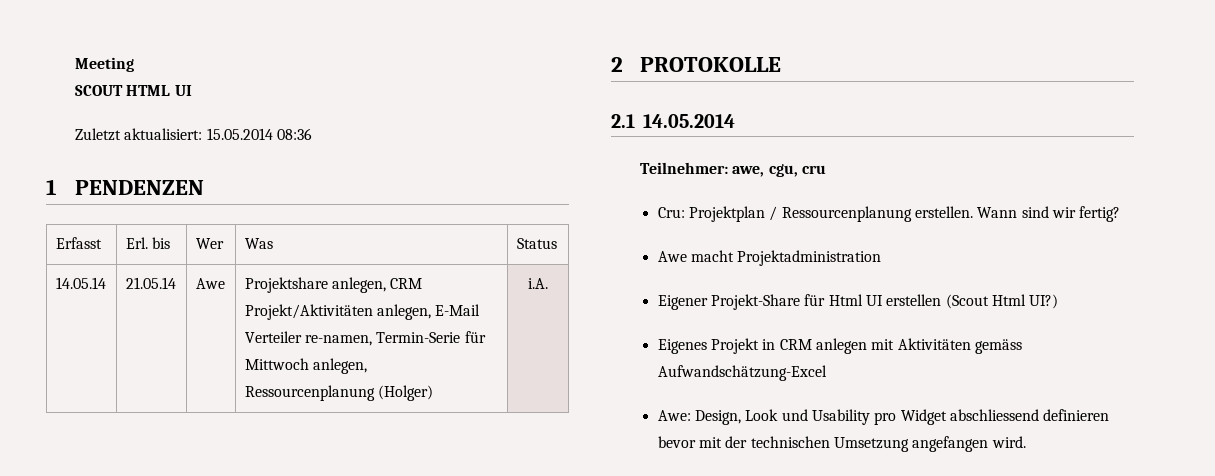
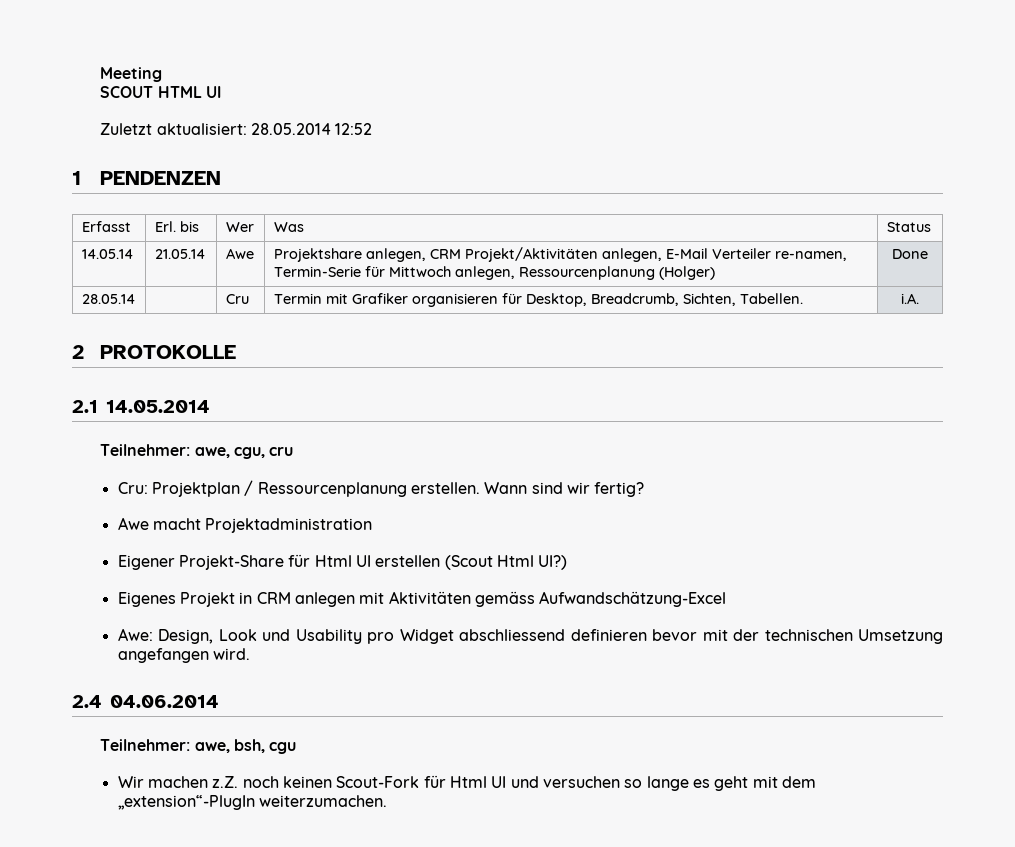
[206,128,312,140] 15.05.2014 08:36 -> [250,123,373,135] 28.05.2014 12:52
(433, 393) none -> [892,249,928,259] [81,294,135,304] [225,294,249,304] [273,293,803,307] | Done // 28.05.14 | | Cru | Termin mit Grafiker organisieren für Desktop, Breadcrumb, Sichten, Tabellen.
(1026, 442) none -> [72,695,219,708] [100,739,297,754] [117,775,816,791] [117,795,388,810] // 2.4 04.06.2014 // Teilnehmer: awe, bsh, cgu // Wir machen z.Z. noch keinen Scout-Fork für Html UI und versuchen so lange es geht mit dem „extension“-PlugIn weiterzumachen.

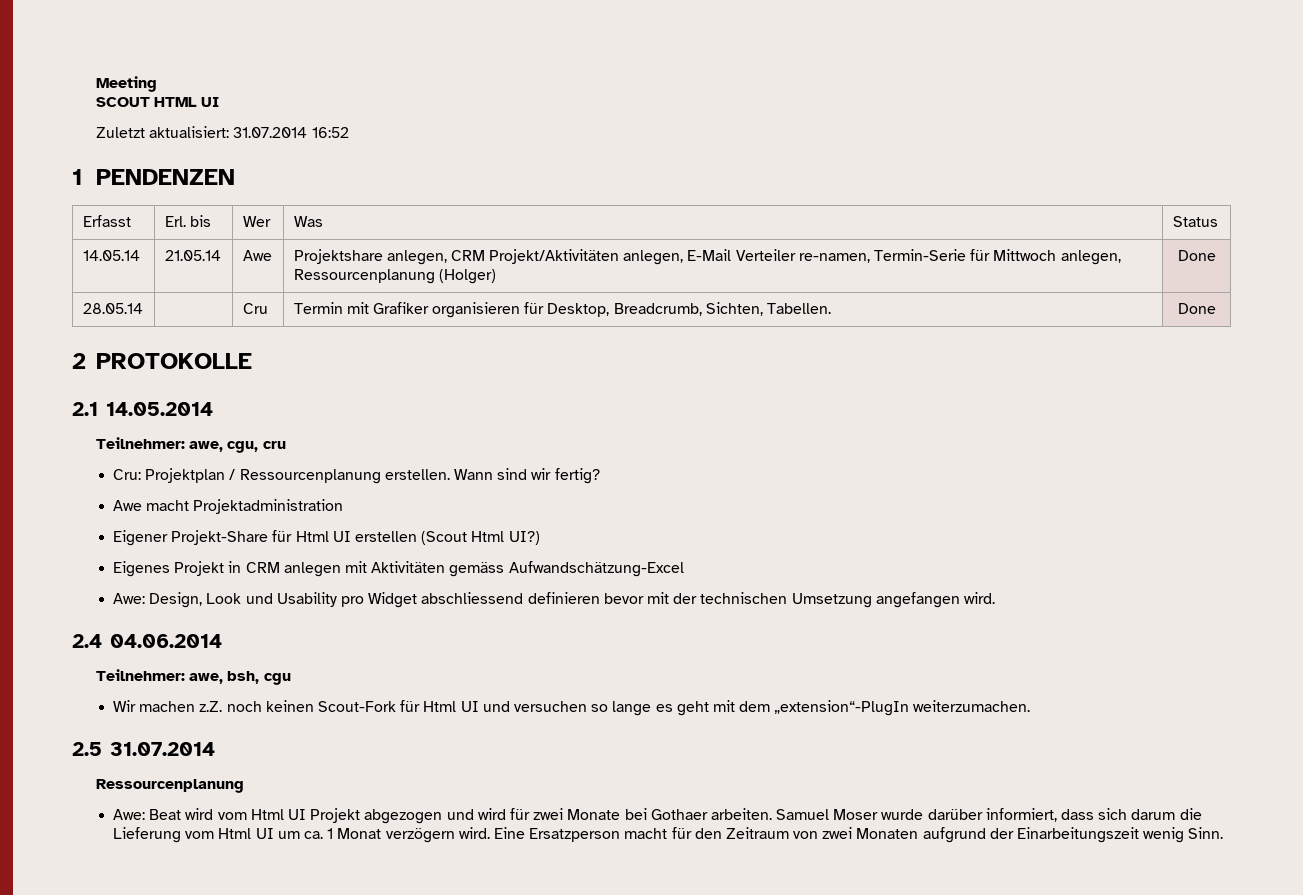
[250,123,373,135] 28.05.2014 12:52 -> [233,127,349,138] 31.07.2014 16:52
[901,293,919,304] i.A. -> [1177,303,1216,314] Done
(388, 801) none -> [72,742,215,756] [96,779,245,793] [113,808,1202,824] [113,827,1224,843] // 2.5 31.07.2014 // Ressourcenplanung // Awe: Beat wird vom Html UI Projekt abgezogen und wird für zwei Monate bei Gothaer arbeiten. Samuel Moser wurde darüber informiert, dass sich darum die Lieferung vom Html UI um ca. 1 Monat verzögern wird. Eine Ersatzperson macht für den Zeitraum von zwei Monaten aufgrund der Einarbeitungszeit wenig Sinn.

